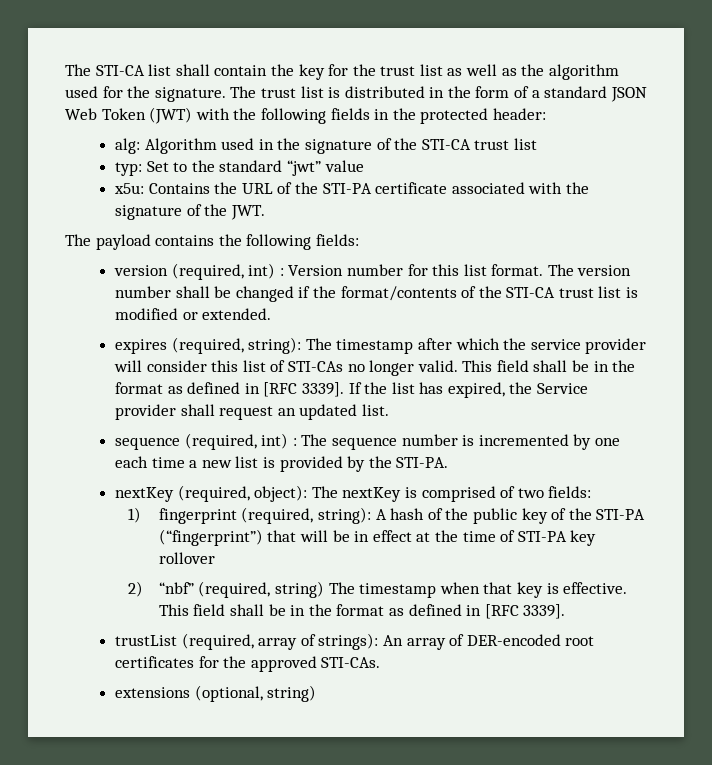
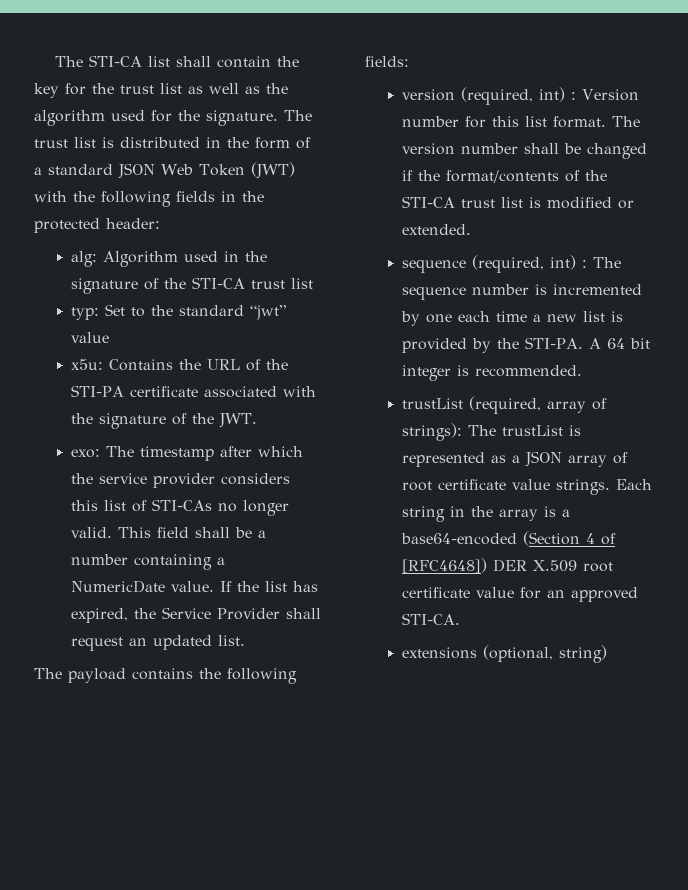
(265, 212) none -> [71,446,304,461] [71,473,291,488] [71,499,290,516] [71,527,267,538] [71,554,226,570] [71,580,319,593] [71,607,322,623] [71,635,246,651] // exo: The timestamp after which the service provider considers this list of STI-CAs no longer valid. This field shall be a number containing a NumericDate value. If the list has expired, the Service Provider shall request an updated list.
[114,337,647,354] [113,360,636,376] [114,382,589,398] [114,404,389,420] // expires (required, string): The timestamp after which the service provider will consider this list of STI-CAs no longer valid. This field shall be in the format as defined in [RFC 3339]. If the list has expired, the Service provider shall request an updated list. -> (472, 229) none
[114,485,592,502] [127,507,646,524] [158,529,597,546] [158,552,215,564] [127,581,628,598] [158,604,566,619] // nextKey (required, object): The nextKey is comprised of two fields: // 1) fingerprint (required, string): A hash of the public key of the STI-PA (“fingerprint”) that will be in effect at the time of STI-PA key rollover // 2) “nbf” (required, string) The timestamp when that key is effective. This field shall be in the format as defined in [RFC 3339]. -> [589,338,651,349] [402,365,583,381] A 64 bit integer is recommended.
[382,634,595,650] [114,656,381,672] An array of DER-encoded root certificates for the approved STI-CAs. -> [468,425,582,436] [402,451,629,467] [402,479,653,495] [402,506,571,522] [401,531,617,546] [402,558,614,573] [402,587,639,602] [402,613,461,625] The trustList is represented as a JSON array of root certificate value strings. Each string in the array is a base64-encoded (Section 4 of [RFC4648]) DER X.509 root certificate value for an approved STI-CA.

